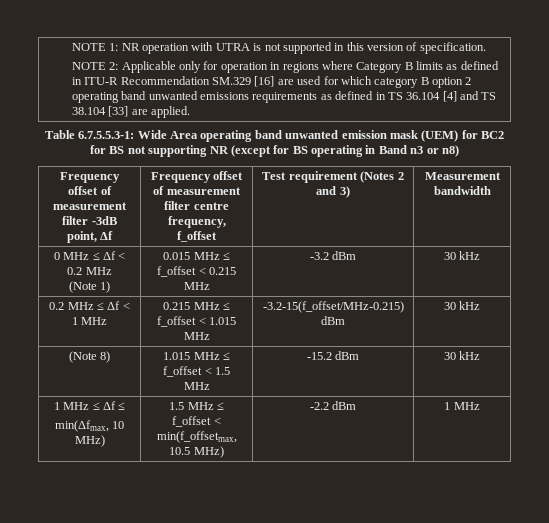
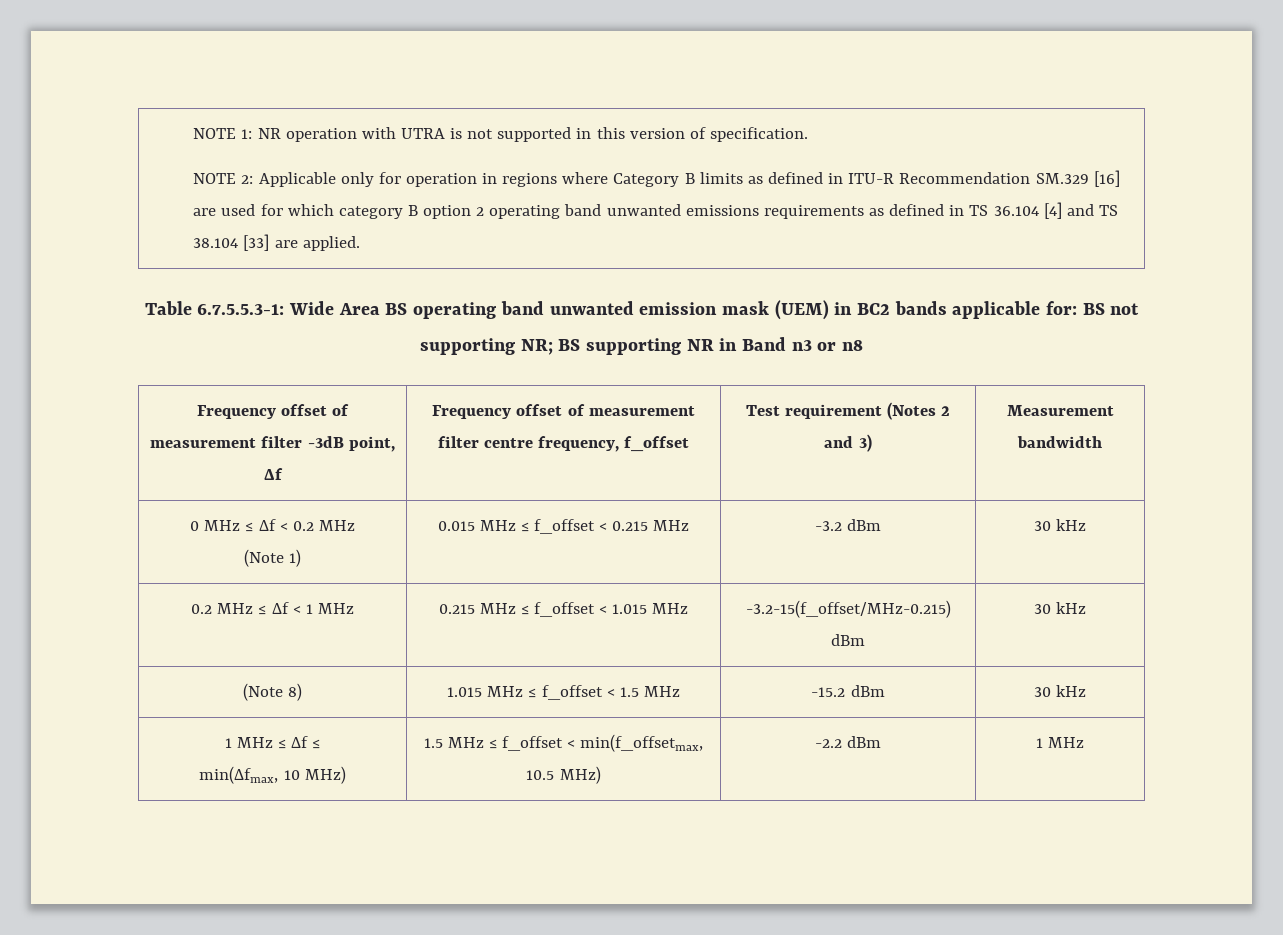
(199, 135) none -> [385,303,408,315] BS
[461,130,505,139] [90,145,364,157] for BC2 for BS not supporting NR (except for BS operating -> [834,301,1140,319] [419,338,714,355] in BC2 bands applicable for: BS not supporting NR; BS supporting NR
[441,145,459,157] n8) -> [842,340,864,351] n8

